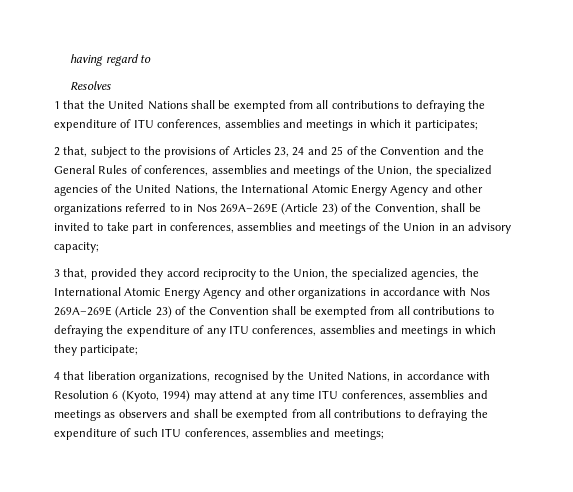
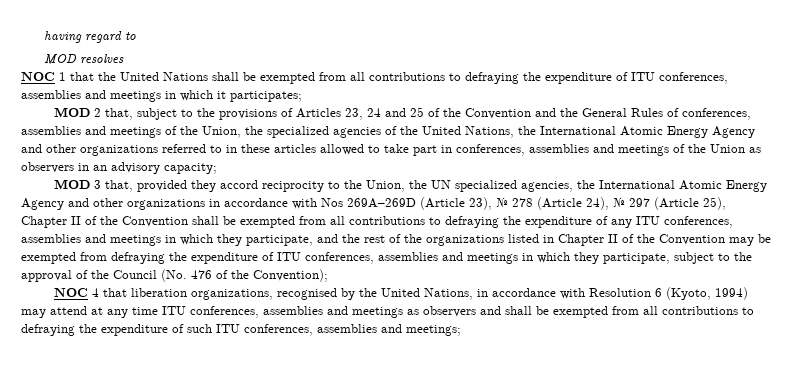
[70,81,112,90] Resolves // -> [44,54,125,65] [21,72,55,81] MOD resolves // NOC
(478, 125) none -> [53,107,90,117] MOD
[196,203,481,215] [54,222,90,231] Nos 269A–269E (Article 23) of the Convention, shall be invited -> [241,144,364,155] these articles allowed
(436, 227) none -> [749,147,761,153] [21,162,74,173] as observers
(99, 247) none -> [53,179,90,189] MOD
(349, 272) none -> [430,180,451,189] UN
[54,306,172,318] 269A–269E (Article 23) -> [347,197,726,210] [21,216,81,228] 269A–269D (Article 23), № 278 (Article 24), № 297 (Article 25), Chapter II
[80,345,139,356] participate; // -> [246,234,771,246] [21,252,752,264] [21,269,328,282] [53,288,88,297] participate, and the rest of the organizations listed in Chapter II of the Convention may be exempted from defraying the expenditure of ITU conferences, assemblies and meetings in which they participate, subject to the approval of the Council (No. 476 of the Convention); // NOC

